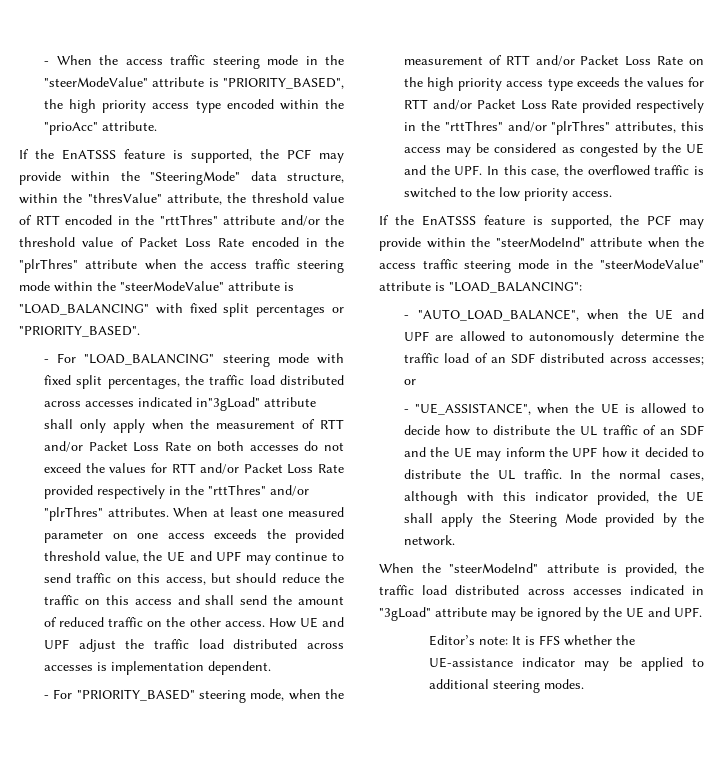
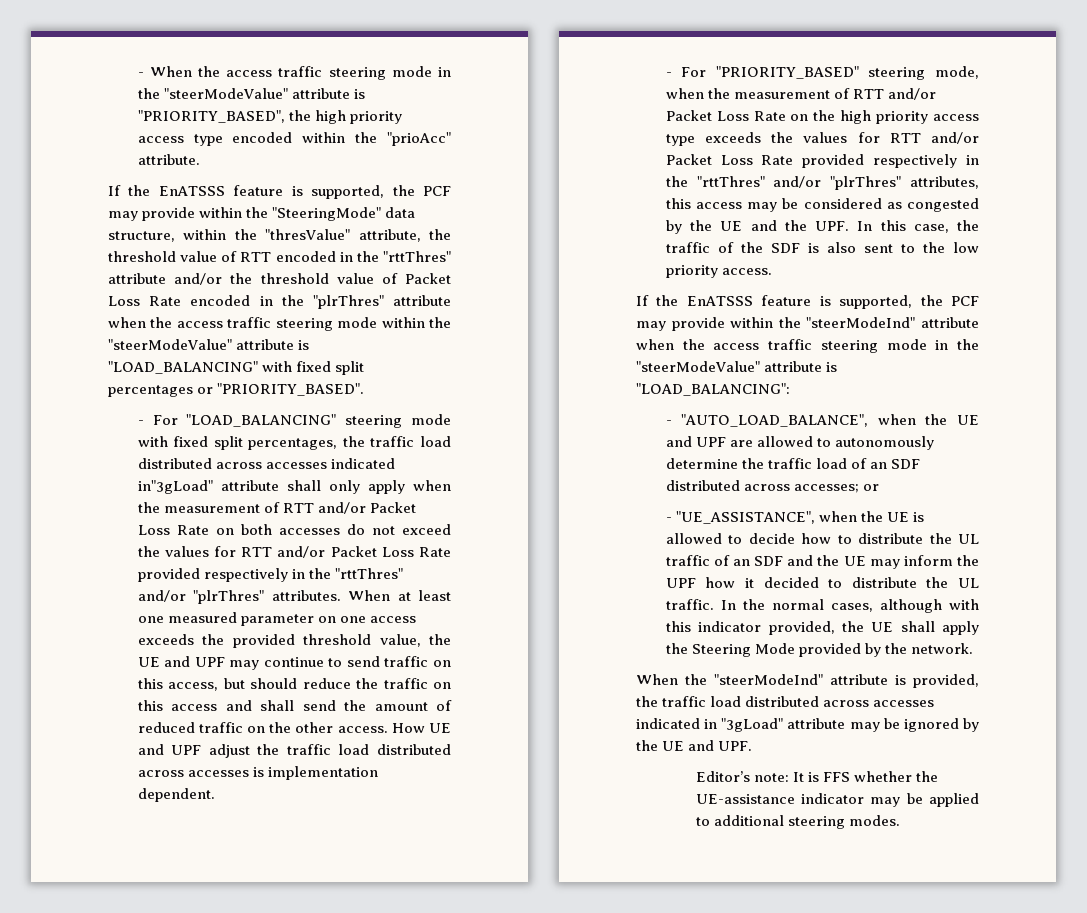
[587,165,704,176] [404,187,457,198] overflowed traffic is switched -> [665,242,893,253] traffic of the SDF is also sent

